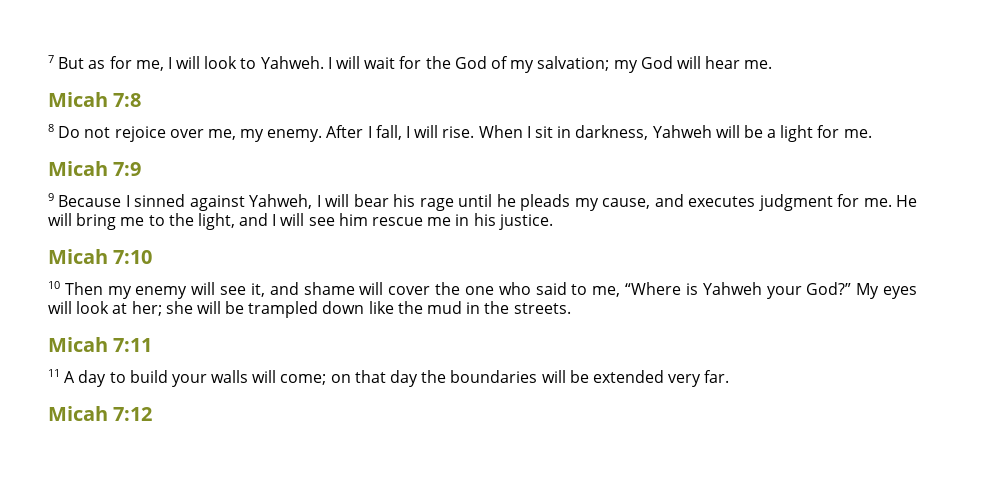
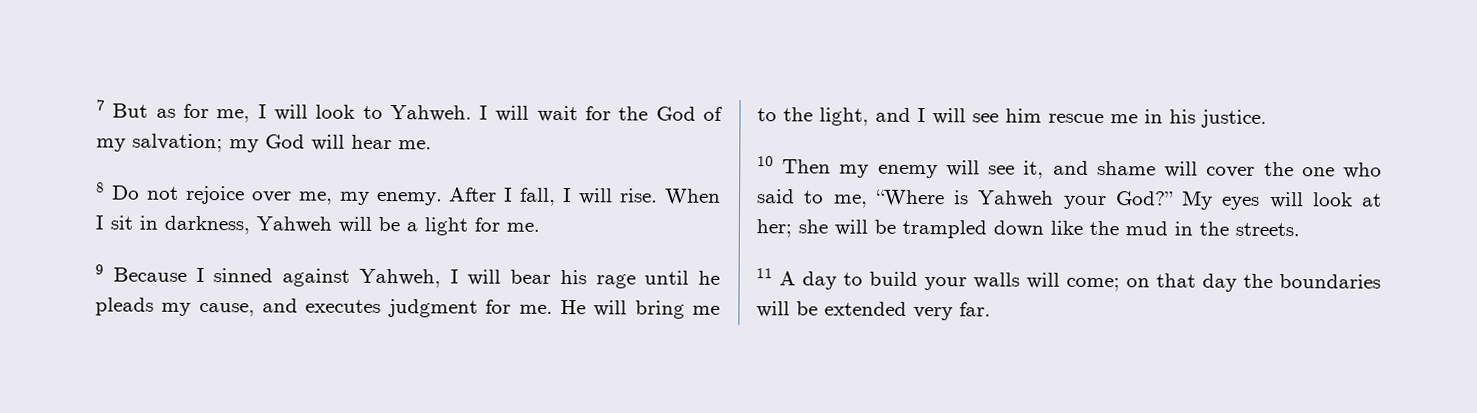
[48,92,142,107] // Micah 7:8 -> (432, 145) none
[48,161,142,176] // Micah 7:9 -> (540, 227) none
[48,249,153,264] // Micah 7:10 -> (1267, 118) none
[48,337,153,352] // Micah 7:11 -> (1300, 229) none
[48,406,153,421] // Micah 7:12 -> (991, 309) none

